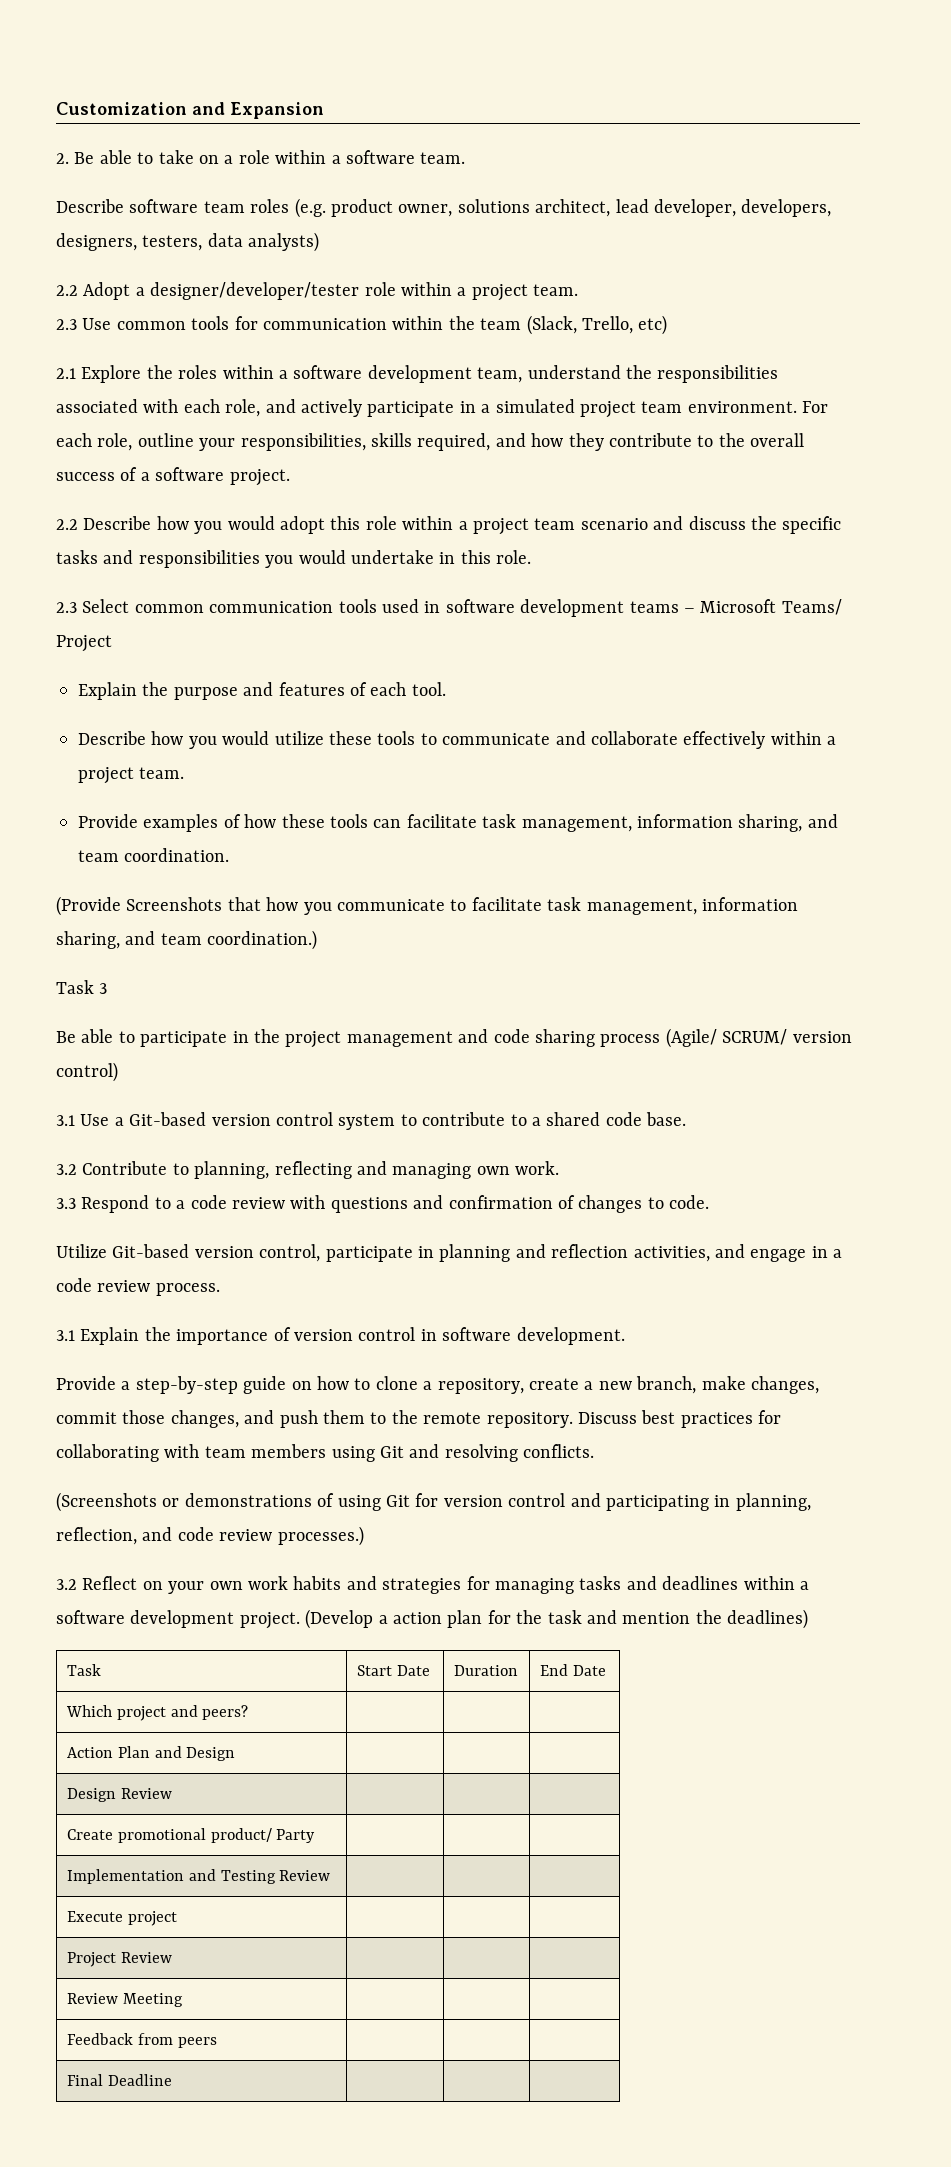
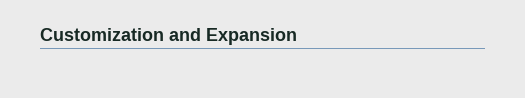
[56,150,466,164] [56,198,832,218] [56,232,320,252] [56,282,579,301] [56,315,668,335] [56,365,779,383] [56,399,829,418] [56,433,805,451] [56,467,290,486] [56,516,842,535] [56,550,532,568] [56,599,842,617] [56,635,112,652] [78,682,446,700] [78,731,837,749] [78,767,185,784] [78,814,838,832] [78,848,230,862] [56,896,798,916] [56,930,318,950] [56,980,108,994] [56,1028,852,1048] [56,1062,118,1082] [56,1112,687,1130] [56,1161,560,1179] [56,1195,710,1213] [56,1244,843,1262] [56,1278,220,1296] [56,1327,625,1345] [56,1376,819,1394] [56,1410,782,1428] [56,1444,595,1462] [56,1492,811,1512] [56,1526,364,1546] [56,1576,809,1594] [56,1609,809,1629] [66,1664,101,1676] [356,1665,430,1676] [453,1665,518,1676] [539,1664,606,1676] [65,1705,249,1721] [66,1746,236,1761] [66,1788,172,1802] [66,1828,316,1843] [66,1869,331,1884] [66,1911,177,1926] [66,1952,172,1967] [66,1993,183,2007] [66,2033,217,2048] [66,2074,172,2086] // 2. Be able to take on a role within a software team. // Describe software team roles (e.g. product owner, solutions architect, lead developer, developers, designers, testers, data analysts) // 2.2 Adopt a designer/developer/tester role within a project team. // 2.3 Use common tools for communication within the team (Slack, Trello, etc) // 2.1 Explore the roles within a software development team, understand the responsibilities associated with each role, and actively participate in a simulated project team environment. For each role, outline your responsibilities, skills required, and how they contribute to the overall success of a software project. // 2.2 Describe how you would adopt this role within a project team scenario and discuss the specific tasks and responsibilities you would undertake in this role. // 2.3 Select common communication tools used in software development teams – Microsoft Teams/ Project // Explain the purpose and features of each tool. // Describe how you would utilize these tools to communicate and collaborate effectively within a project team. // Provide examples of how these tools can facilitate task management, information sharing, and team coordination. // (Provide Screenshots that how you communicate to facilitate task management, information sharing, and team coordination.) // Task 3 // Be able to participate in the project management and code sharing process (Agile/ SCRUM/ version control) // 3.1 Use a Git-based version control system to contribute to a shared code base. // 3.2 Contribute to planning, reflecting and managing own work. // 3.3 Respond to a code review with questions and confirmation of changes to code. // Utilize Git-based version control, participate in planning and reflection activities, and engage in a code review process. // 3.1 Explain the importance of version control in software development. // Provide a step-by-step guide on how to clone a repository, create a new branch, make changes, commit those changes, and push them to the remote repository. Discuss best practices for collaborating with team members using Git and resolving conflicts. // (Screenshots or demonstrations of using Git for version control and participating in planning, reflection, and code review processes.) // 3.2 Reflect on your own work habits and strategies for managing tasks and deadlines within a software development project. (Develop a action plan for the task and mention the deadlines) // Task | Start Date | Duration | End Date // Which project and peers? | | | // Action Plan and Design | | | // Design Review | | | // Create promotional product/ Party | | | // Implementation and Testing Review | | | // Execute project | | | // Project Review | | | // Review Meeting | | | // Feedback from peers | | | // Final Deadline | | | -> (297, 36) none

